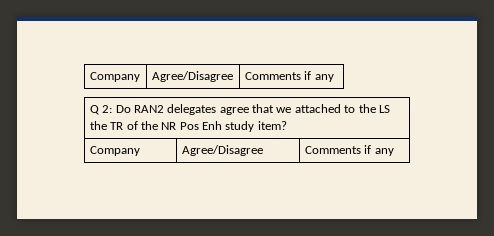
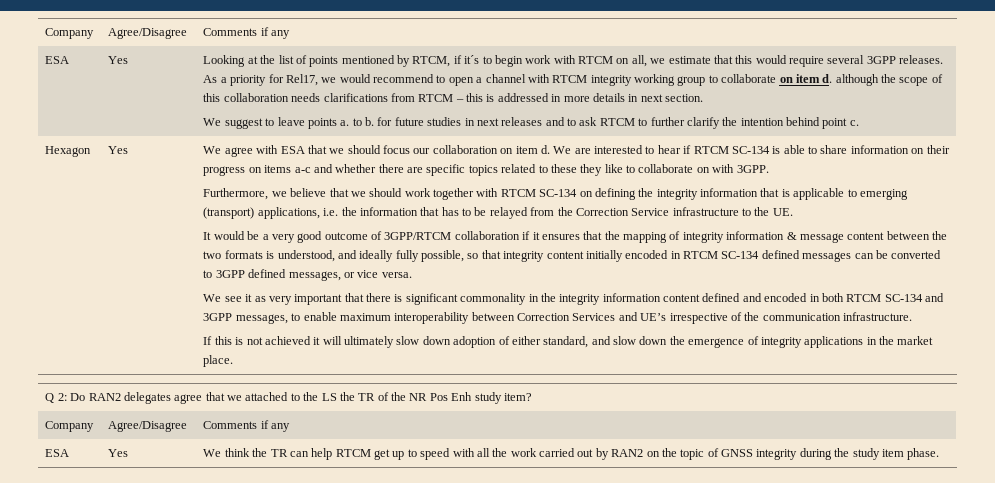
[89,72,140,82] [151,71,233,82] [244,71,334,82] Company | Agree/Disagree | Comments if any -> [45,28,95,39] [108,28,188,39] [203,27,291,39] [45,56,70,64] [108,56,129,64] [203,55,944,67] [203,74,943,86] [203,93,703,102] [203,117,859,129] [45,146,92,157] [108,146,129,154] [203,145,950,157] [203,164,769,176] [203,188,908,200] [203,207,793,219] [203,231,947,243] [203,250,942,262] [203,269,412,281] [203,293,944,305] [203,312,912,324] [203,336,934,348] [203,355,234,367] Company | Agree/Disagree | Comments if any // ESA | Yes | Looking at the list of points mentioned by RTCM, if it´s to begin work with RTCM on all, we estimate that this would require several 3GPP releases. As a priority for Rel17, we would recommend to open a channel with RTCM integrity working group to collaborate on item d. although the scope of this collaboration needs clarifications from RTCM – this is addressed in more details in next section. // We suggest to leave points a. to b. for future studies in next releases and to ask RTCM to further clarify the intention behind point c. // Hexagon | Yes | We agree with ESA that we should focus our collaboration on item d. We are interested to hear if RTCM SC-134 is able to share information on their progress on items a-c and whether there are specific topics related to these they like to collaborate on with 3GPP. // Furthermore, we believe that we should work together with RTCM SC-134 on defining the integrity information that is applicable to emerging (transport) applications, i.e. the information that has to be relayed from the Correction Service infrastructure to the UE. // It would be a very good outcome of 3GPP/RTCM collaboration if it ensures that the mapping of integrity information & message content between the two formats is understood, and ideally fully possible, so that integrity content initially encoded in RTCM SC-134 defined messages can be converted to 3GPP defined messages, or vice versa. // We see it as very important that there is significant commonality in the integrity information content defined and encoded in both RTCM SC-134 and 3GPP messages, to enable maximum interoperability between Correction Services and UE’s irrespective of the communication infrastructure. // If this is not achieved it will ultimately slow down adoption of either standard, and slow down the emergence of integrity applications in the market place.
(394, 152) none -> [45,449,70,457] [108,449,129,457] [203,448,940,460] // ESA | Yes | We think the TR can help RTCM get up to speed with all the work carried out by RAN2 on the topic of GNSS integrity during the study item phase.

